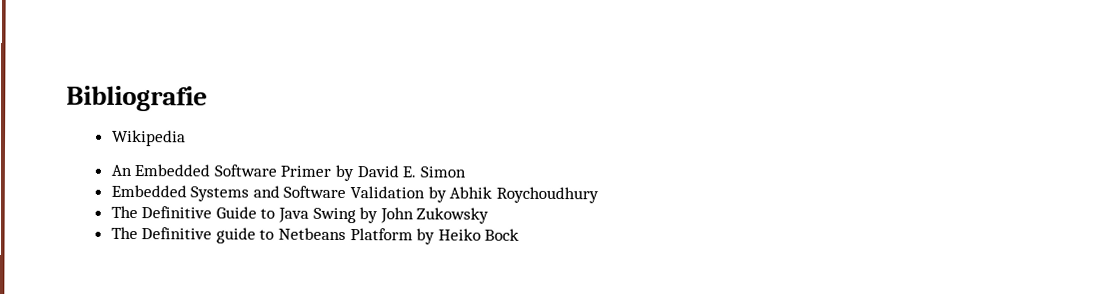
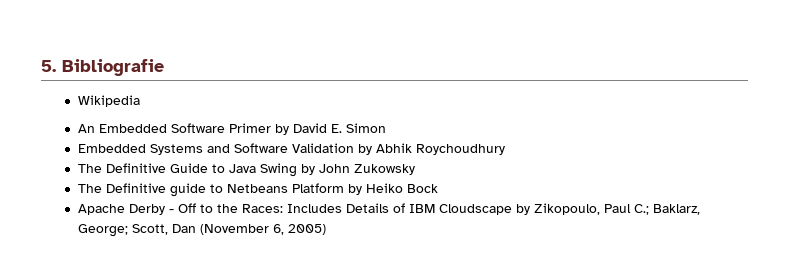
(66, 98) none -> [41,60,56,72] 5.
(520, 234) none -> [78,203,701,215] [78,224,327,237] // Apache Derby - Off to the Races: Includes Details of IBM Cloudscape by Zikopoulo, Paul C.; Baklarz, George; Scott, Dan (November 6, 2005)

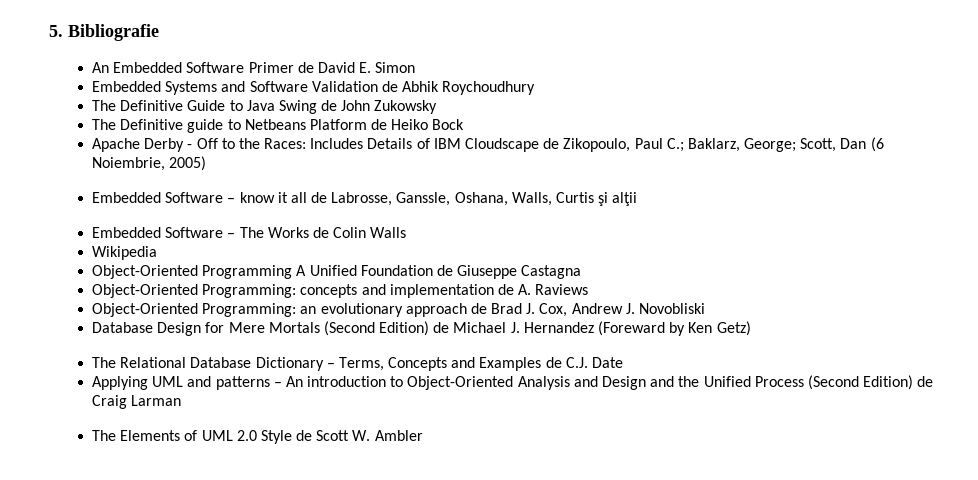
[78,95,141,107] // Wikipedia -> (159, 32) none
[275,124,290,135] by -> [297,62,314,73] de
[358,144,373,155] by -> [381,81,398,92] de
[301,164,316,175] by -> [321,100,338,111] de
[348,184,363,195] by -> [371,119,388,130] de
[516,204,531,215] by -> [543,138,560,149] de
[200,224,285,235] (November 6, -> [870,137,884,152] [91,157,165,171] (6 Noiembrie,
(327, 229) none -> [91,192,638,206] [91,227,407,238] [91,246,157,260] [91,265,582,279] [91,284,589,298] [91,303,706,317] [91,321,751,336] [91,357,624,371] [91,375,934,390] [91,395,182,409] [91,430,423,444] // Embedded Software – know it all de Labrosse, Ganssle, Oshana, Walls, Curtis şi alţii // Embedded Software – The Works de Colin Walls // Wikipedia // Object-Oriented Programming A Unified Foundation de Giuseppe Castagna // Object-Oriented Programming: concepts and implementation de A. Raviews // Object-Oriented Programming: an evolutionary approach de Brad J. Cox, Andrew J. Novobliski // Database Design for Mere Mortals (Second Edition) de Michael J. Hernandez (Foreward by Ken Getz) // The Relational Database Dictionary – Terms, Concepts and Examples de C.J. Date // Applying UML and patterns – An introduction to Object-Oriented Analysis and Design and the Unified Process (Second Edition) de Craig Larman // The Elements of UML 2.0 Style de Scott W. Ambler

